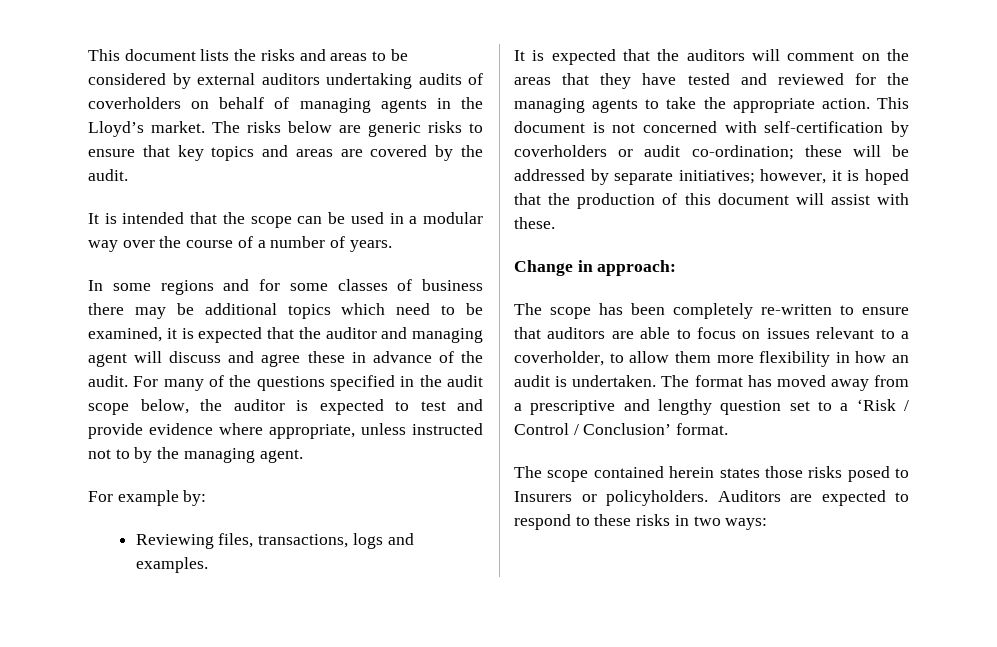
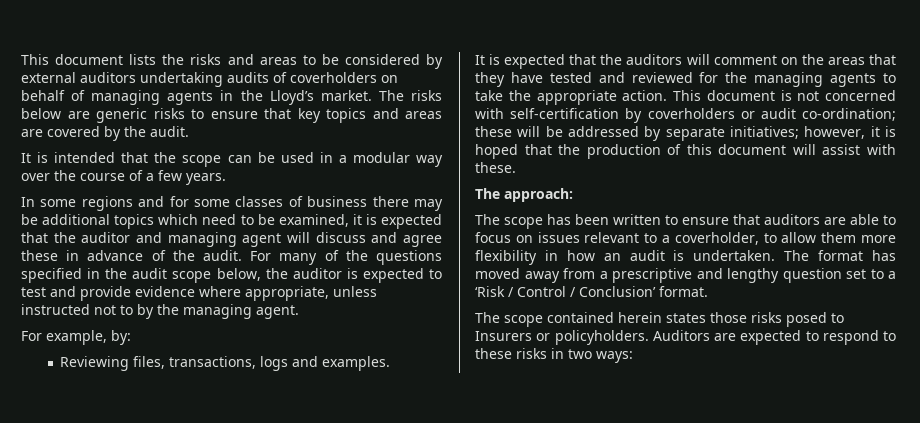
[270,236,346,248] number of -> [158,170,182,181] few
[117,490,179,506] example -> [46,330,107,345] example,
[514,260,593,276] Change in -> [475,188,500,199] The
[673,303,832,319] completely re-written -> [613,214,661,225] written

